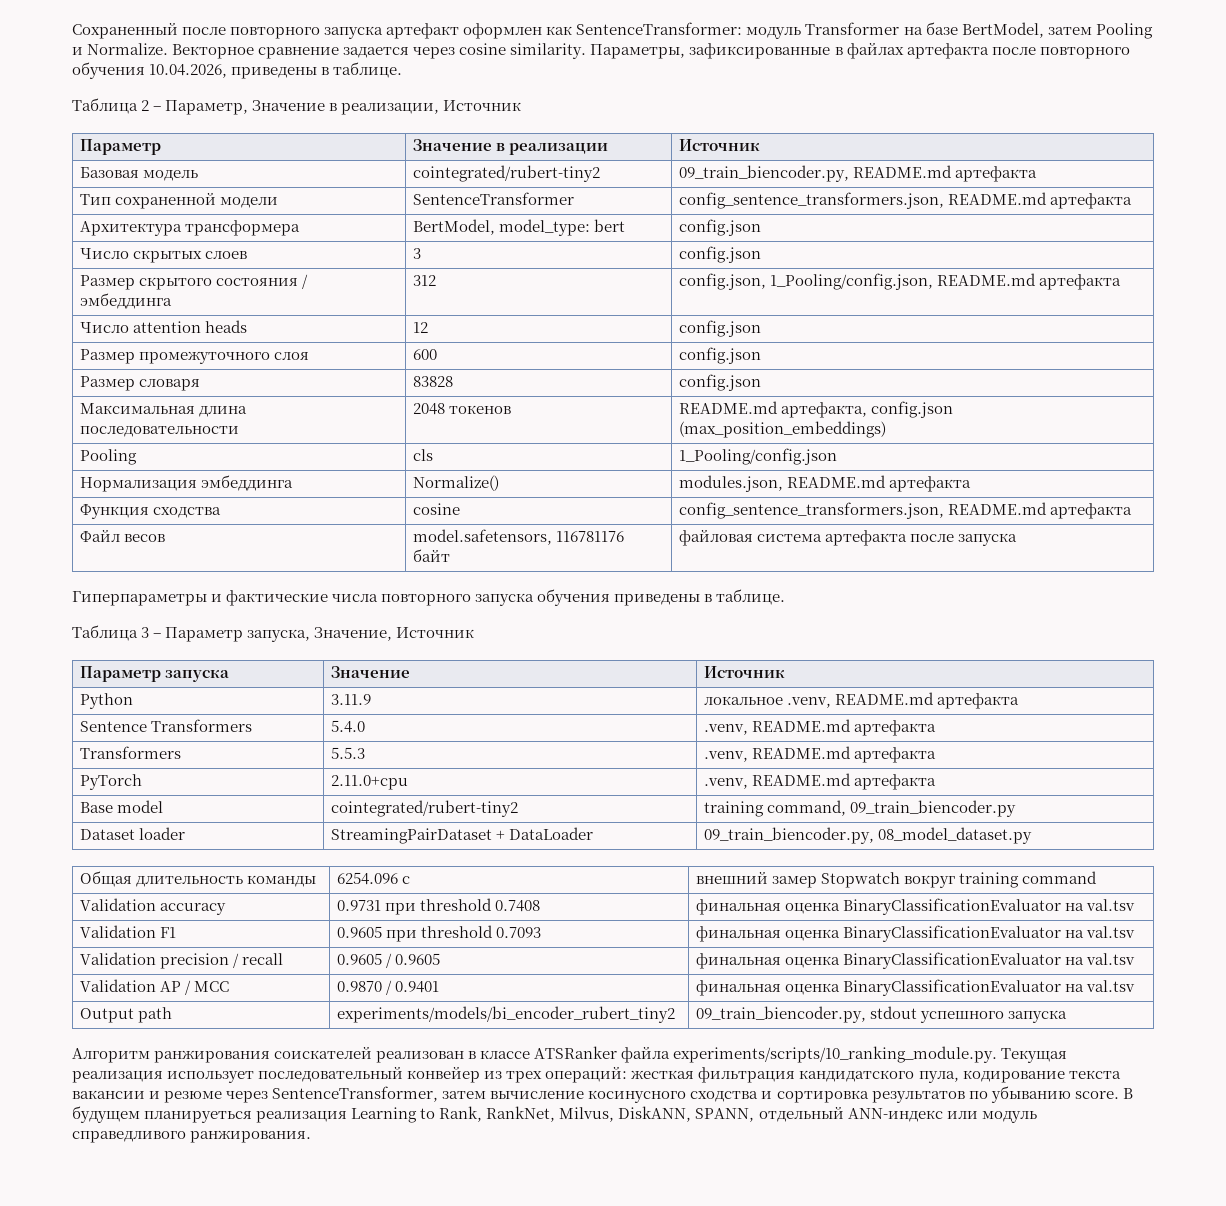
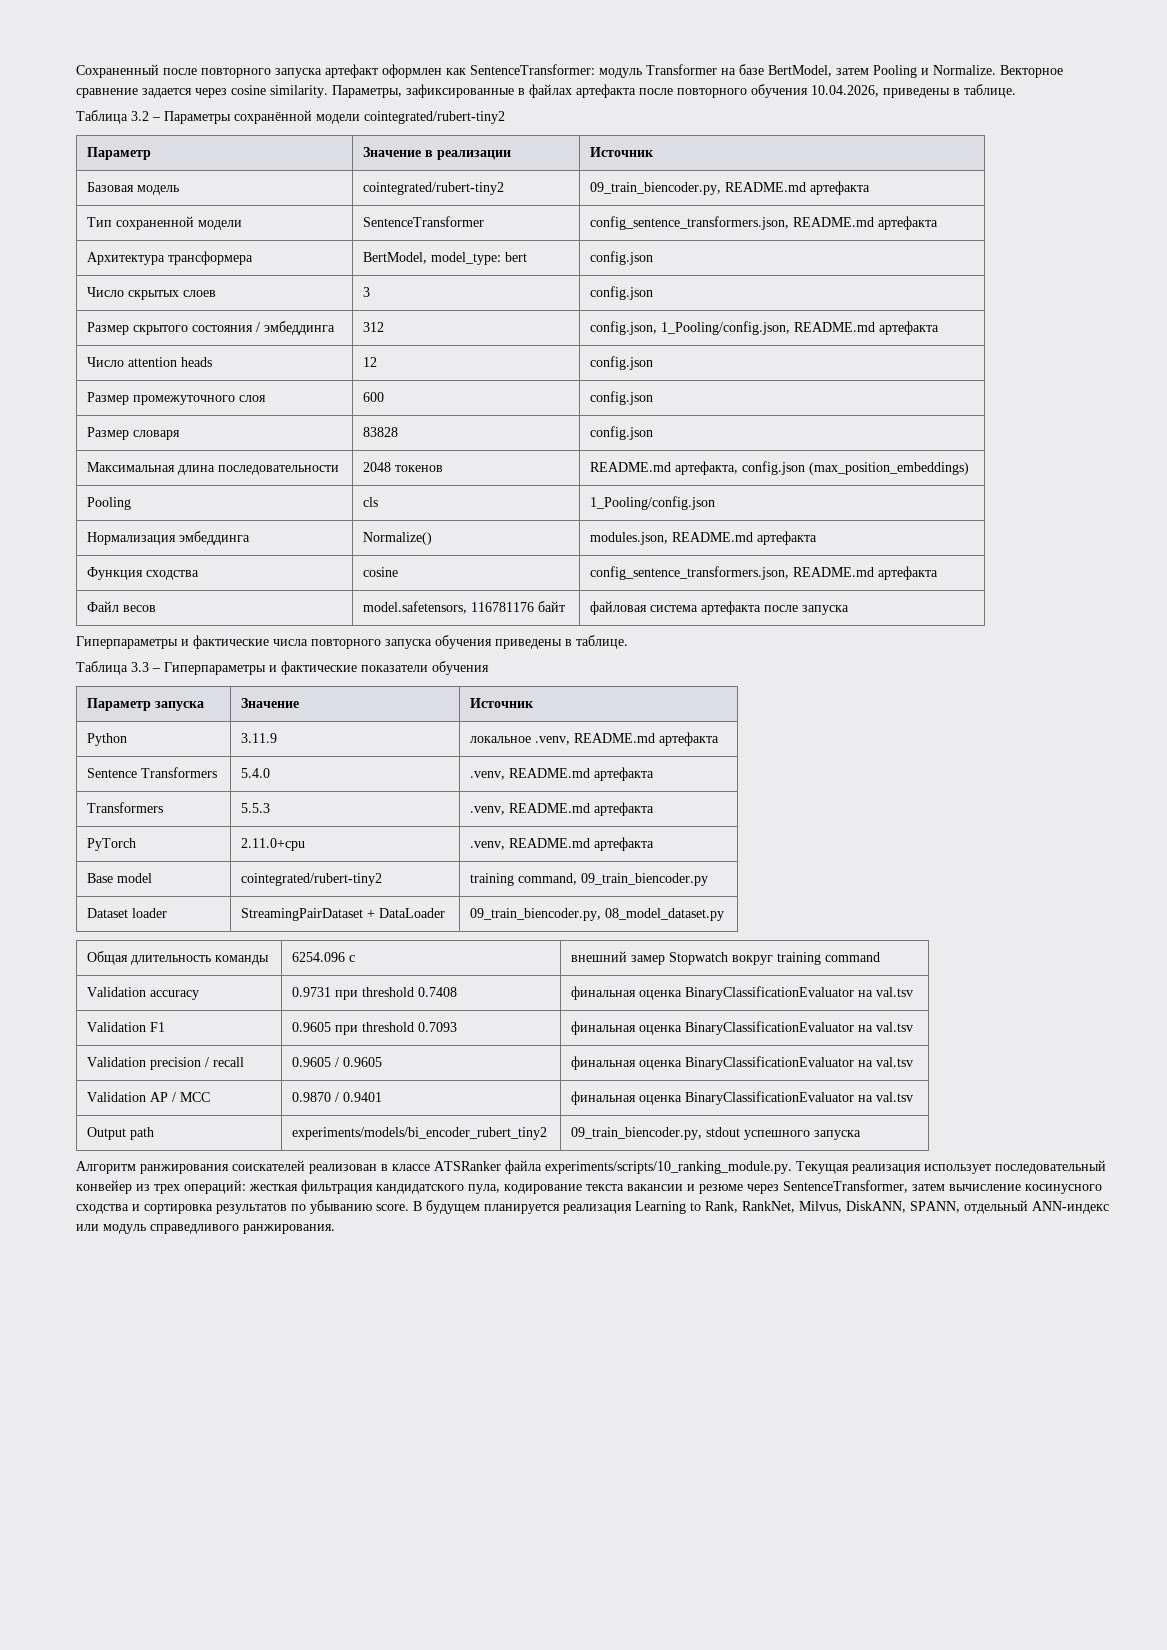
[141,100,522,115] 2 – Параметр, Значение в реализации, Источник -> [131,110,505,124] 3.2 – Параметры сохранённой модели cointegrated/rubert-tiny2
[141,627,475,642] 3 – Параметр запуска, Значение, Источник -> [131,661,489,675] 3.3 – Гиперпараметры и фактические показатели обучения
[144,1111,253,1123] планируеться -> [484,1204,560,1214] планируется

